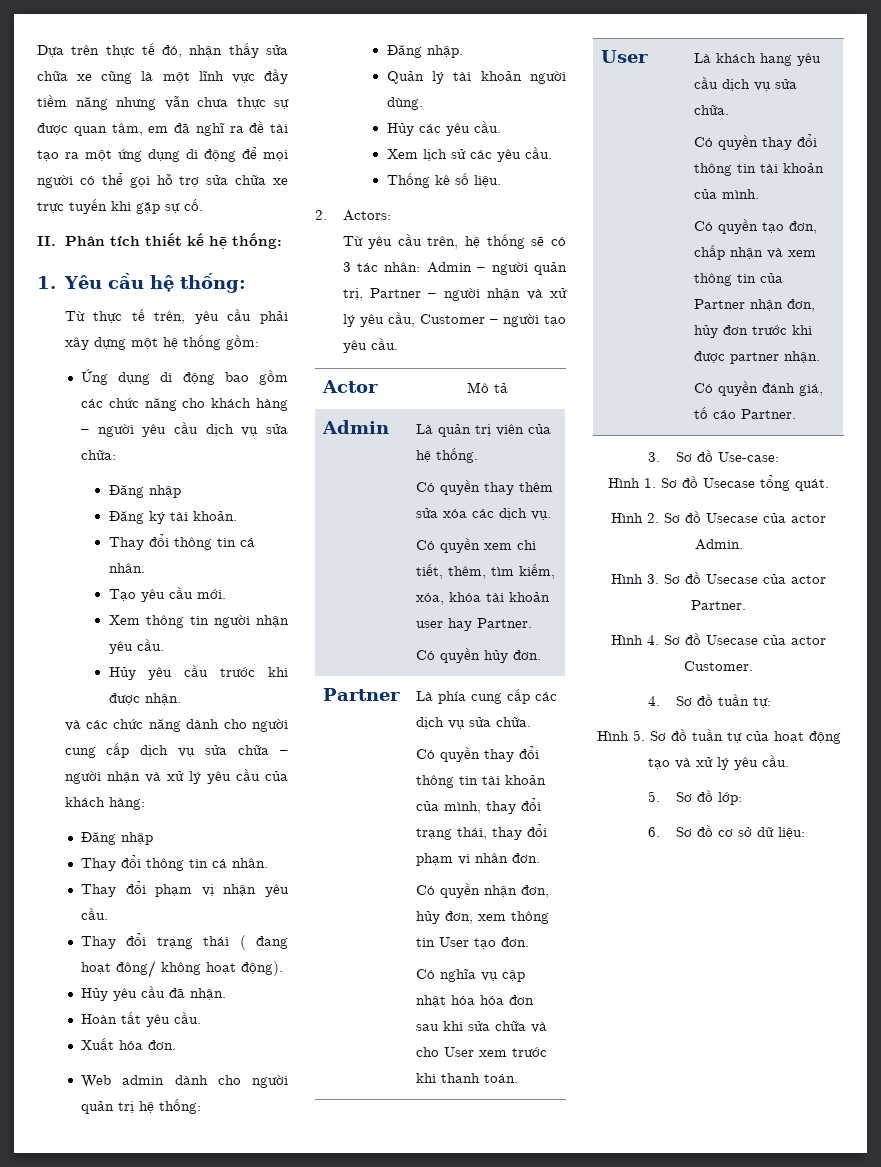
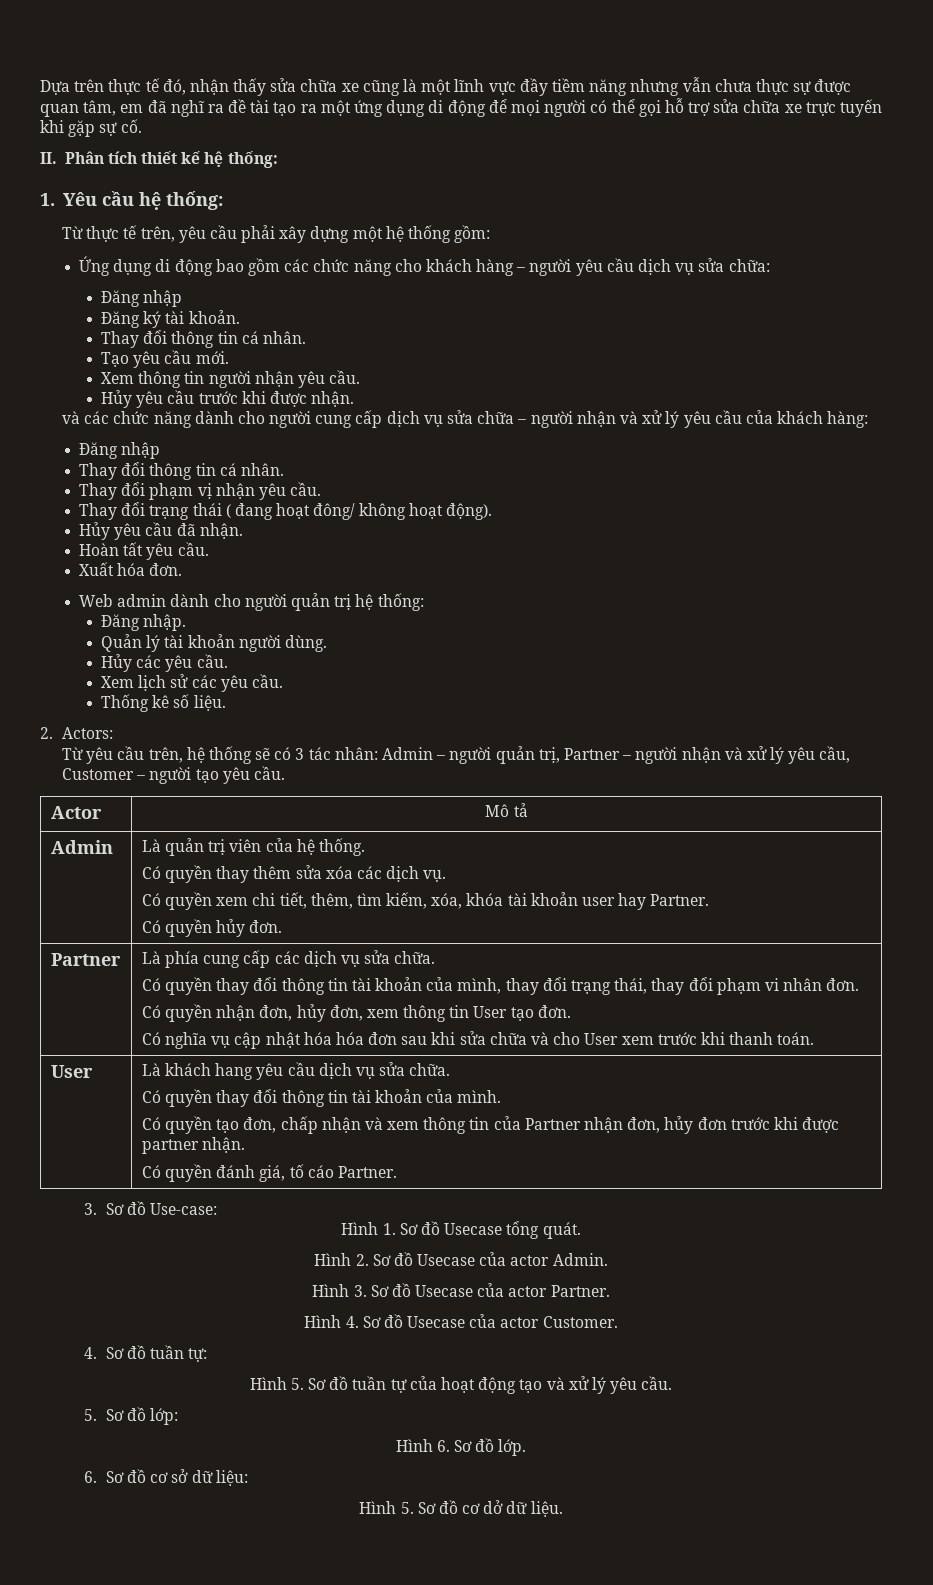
(742, 798) none -> [395,1438,527,1456] // Hình 6. Sơ đồ lớp.
(805, 833) none -> [359,1500,563,1517] // Hình 5. Sơ đồ cơ dở dữ liệu.

